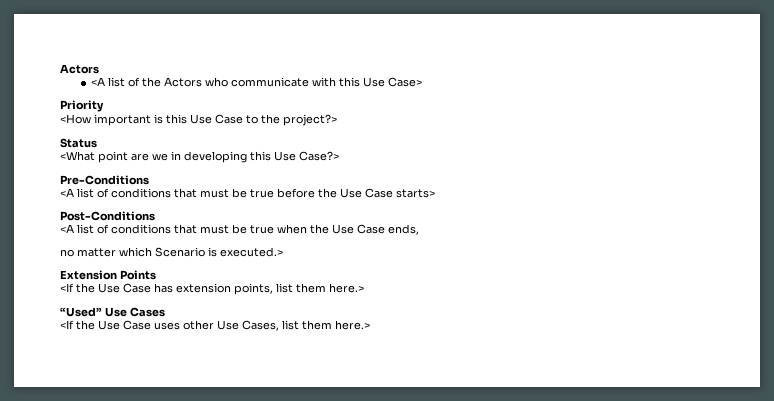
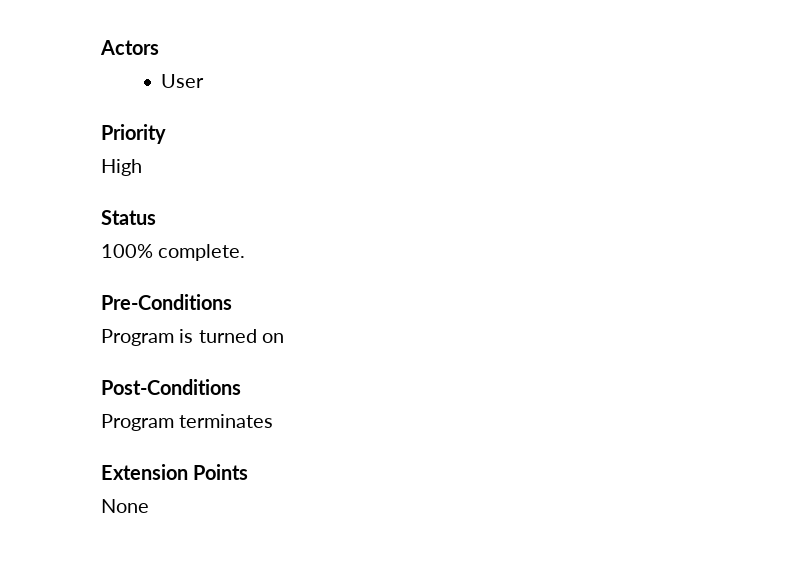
[90,77,422,87] [60,100,104,112] [60,114,337,126] [60,138,97,148] [60,151,339,163] [60,175,149,185] [60,188,435,198] [60,211,155,221] [60,224,419,235] [60,247,283,257] [60,270,156,280] [60,283,364,295] [60,307,165,317] [60,320,370,331] <A list of the Actors who communicate with this Use Case> // Priority // <How important is this Use Case to the project?> // Status // <What point are we in developing this Use Case?> // Pre-Conditions // <A list of conditions that must be true before the Use Case starts> // Post-Conditions // <A list of conditions that must be true when the Use Case ends, // no matter which Scenario is executed.> // Extension Points // <If the Use Case has extension points, list them here.> // “Used” Use Cases // <If the Use Case uses other Use Cases, list them here.> -> [161,74,205,88] [101,124,166,144] [101,159,142,176] [101,210,156,225] [101,244,246,261] [101,294,232,310] [101,329,284,346] [101,379,241,395] [101,414,274,431] [101,464,249,480] [101,499,149,513] User // Priority // High // Status // 100% complete. // Pre-Conditions // Program is turned on // Post-Conditions // Program terminates // Extension Points // None

